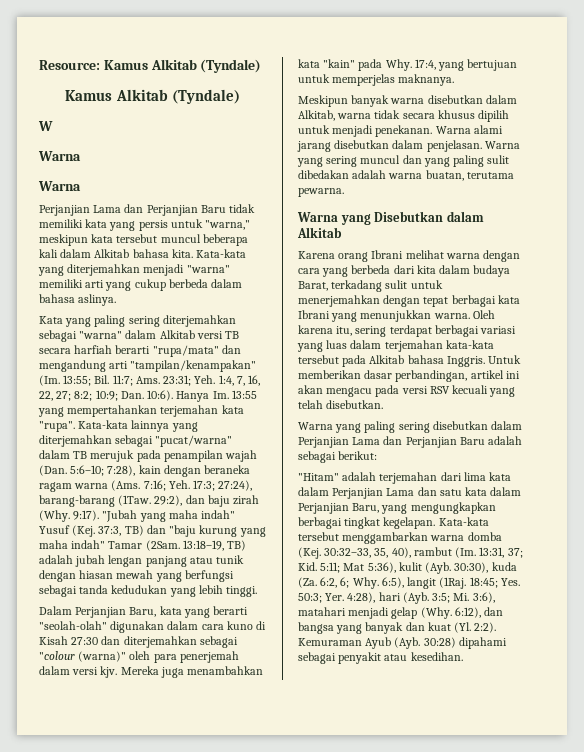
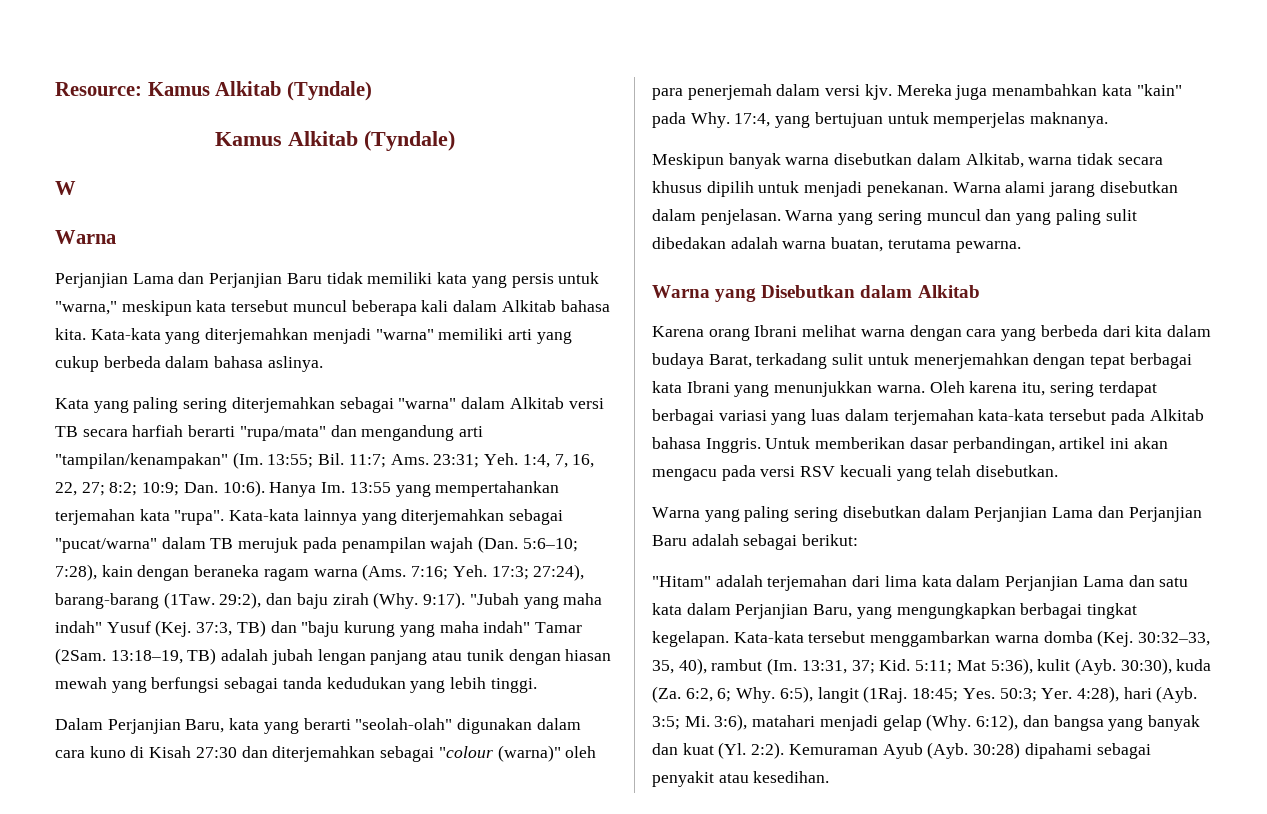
[38,181,81,191] // Warna -> (116, 237) none

